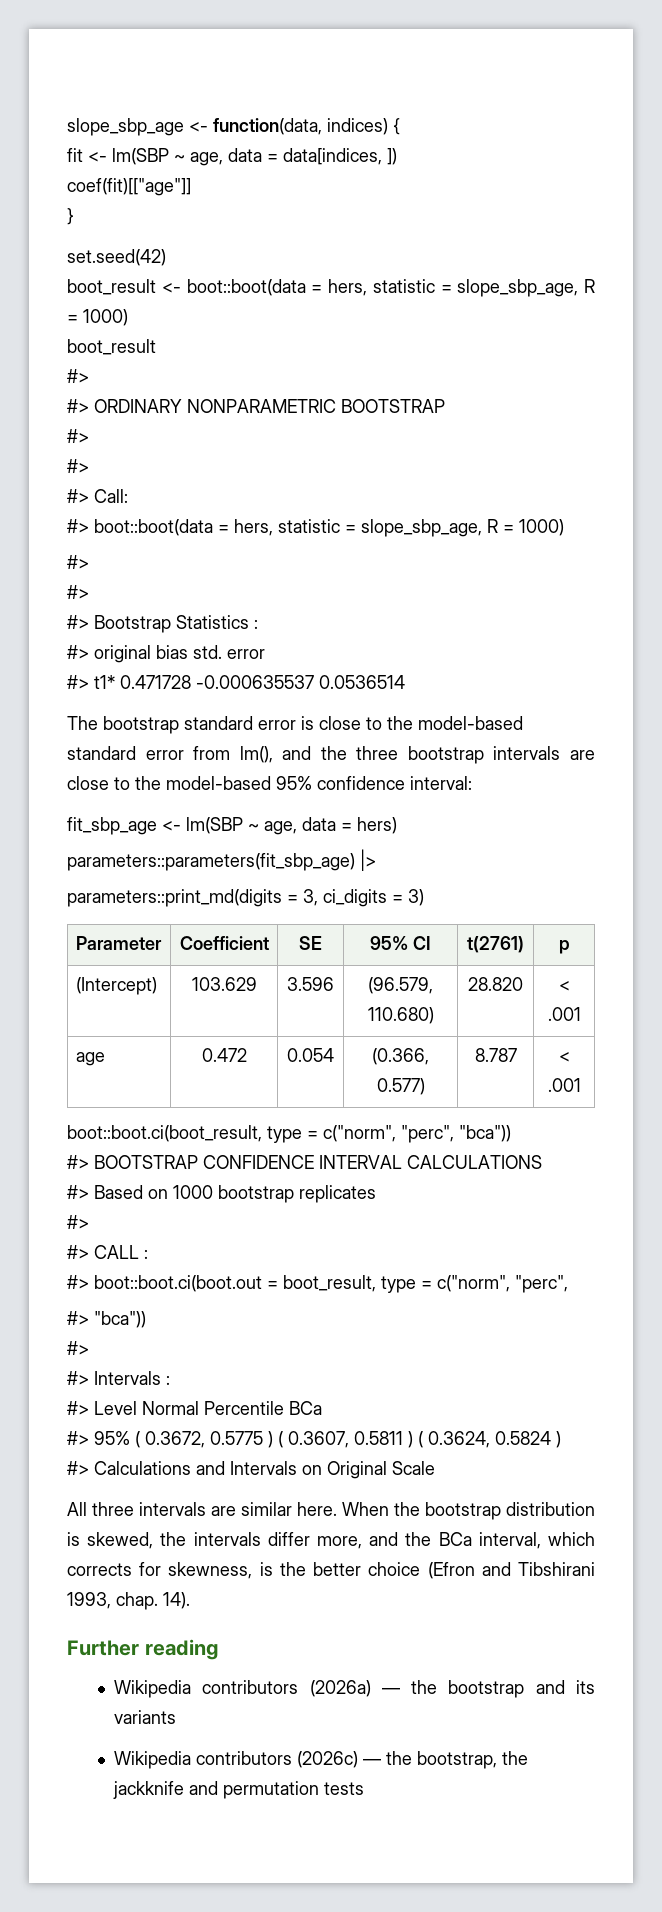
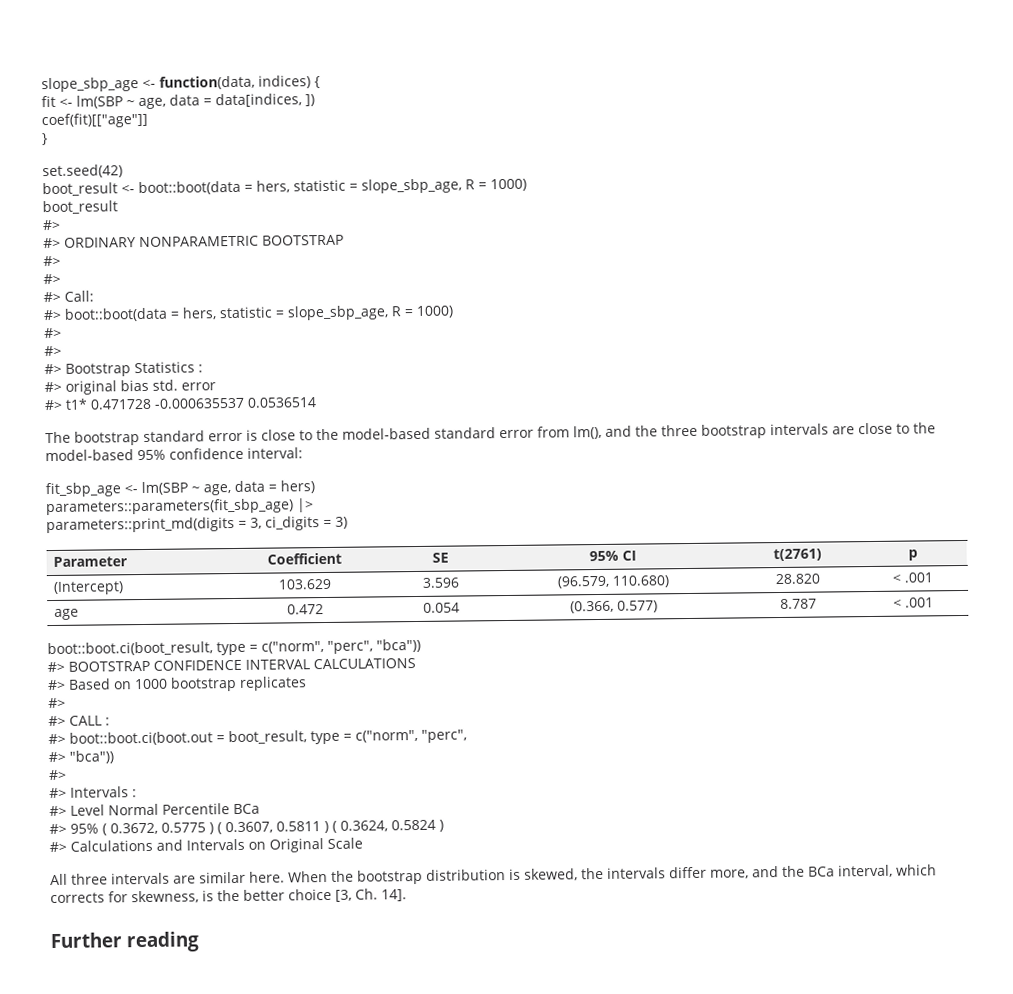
[427,1562,595,1579] [67,1592,190,1610] [67,1639,218,1660] [114,1680,595,1698] [114,1710,177,1724] [114,1751,529,1769] [113,1781,365,1799] (Efron and Tibshirani 1993, chap. 14). // Further reading // Wikipedia contributors (2026a) — the bootstrap and its variants // Wikipedia contributors (2026c) — the bootstrap, the jackknife and permutation tests -> [335,888,407,902] [50,931,200,953] [3, Ch. 14]. // Further reading

